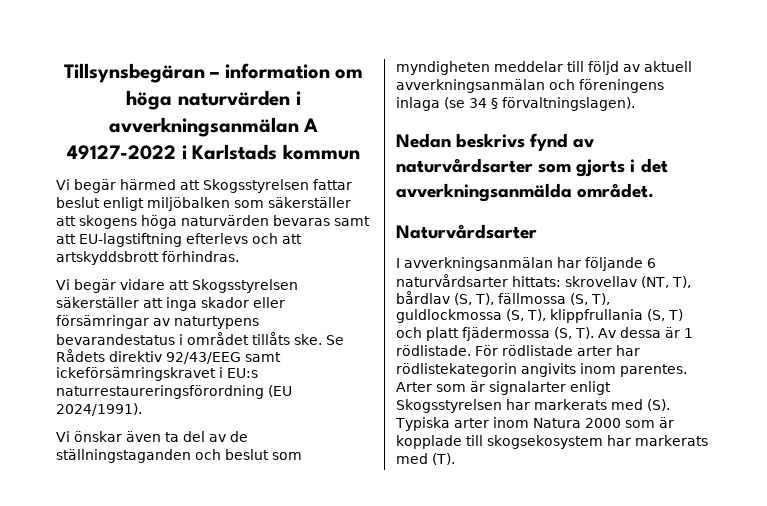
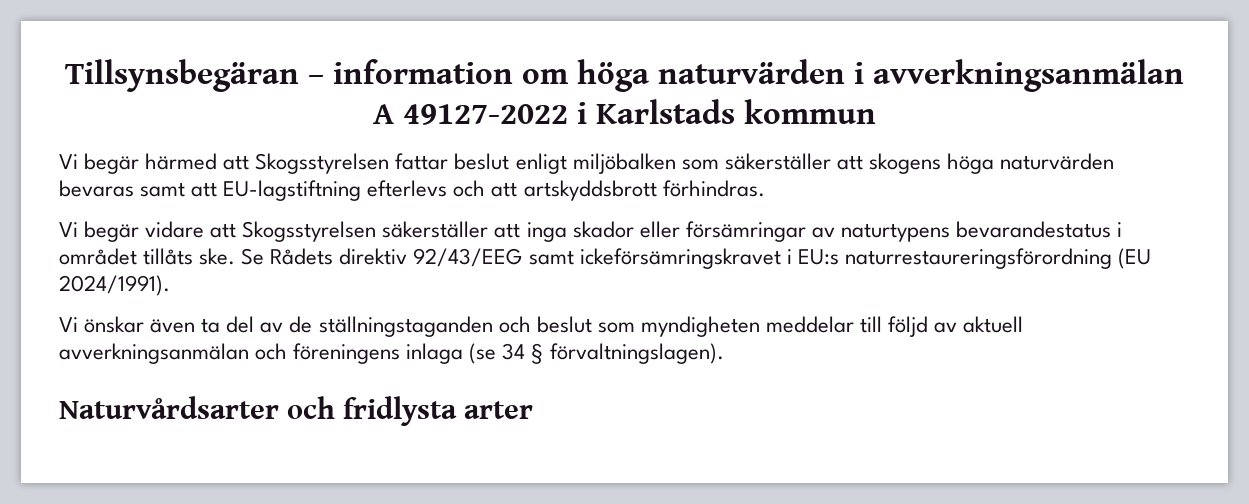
[396,133,595,151] [396,158,668,177] [396,183,655,202] [396,224,537,239] [396,257,656,271] [396,274,691,288] [396,291,610,305] [396,309,683,323] [396,327,693,341] [396,345,640,356] [396,363,687,377] [396,381,611,395] [396,399,670,413] [395,417,674,431] [396,435,708,449] [396,453,455,465] Nedan beskrivs fynd av naturvårdsarter som gjorts i det avverkningsanmälda området. // Naturvårdsarter // I avverkningsanmälan har följande 6 naturvårdsarter hittats: skrovellav (NT, T), bårdlav (S, T), fällmossa (S, T), guldlockmossa (S, T), klippfrullania (S, T) och platt fjädermossa (S, T). Av dessa är 1 rödlistade. För rödlistade arter har rödlistekategorin angivits inom parentes. Arter som är signalarter enligt Skogsstyrelsen har markerats med (S). Typiska arter inom Natura 2000 som är kopplade till skogsekosystem har markerats med (T). -> [59,396,534,426] Naturvårdsarter och fridlysta arter

